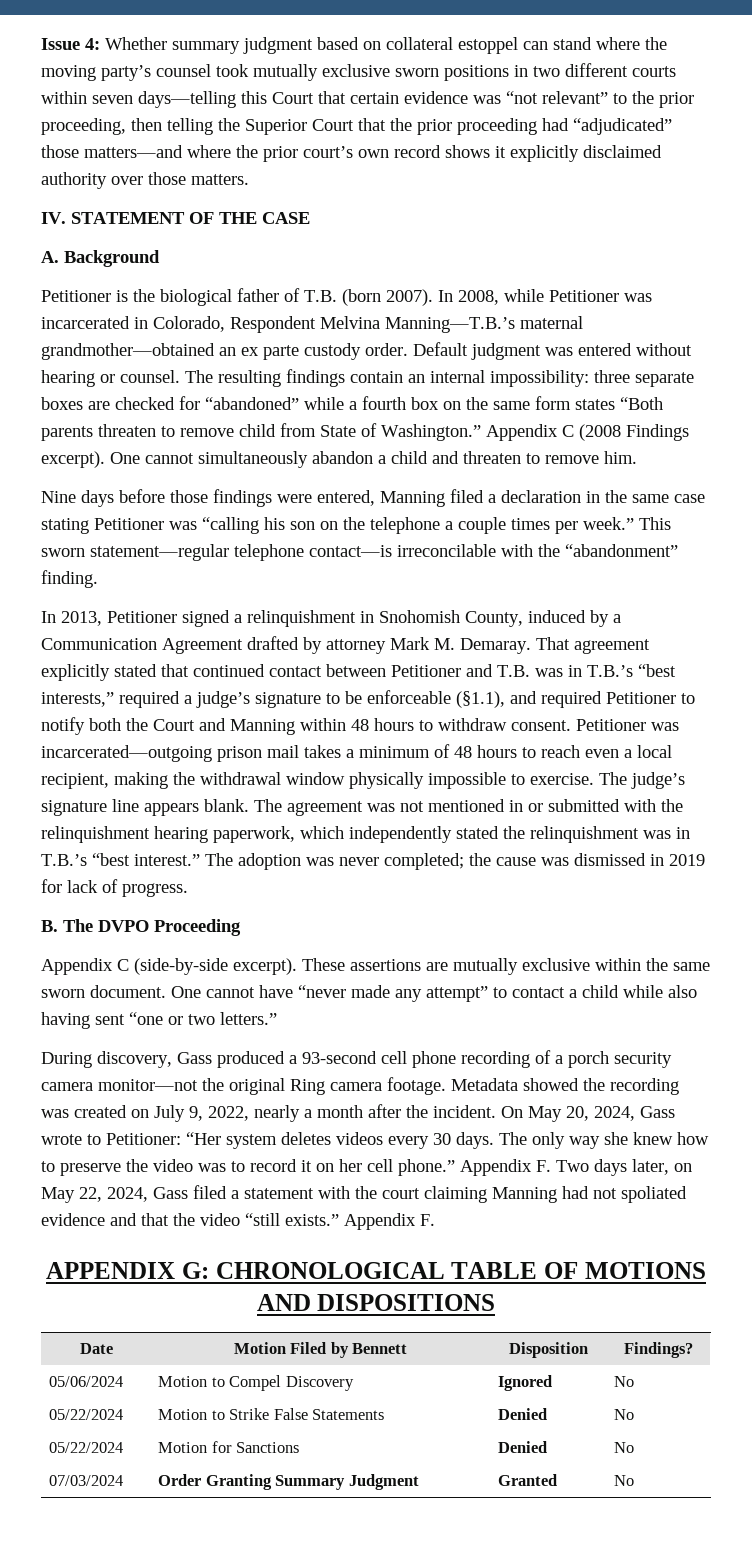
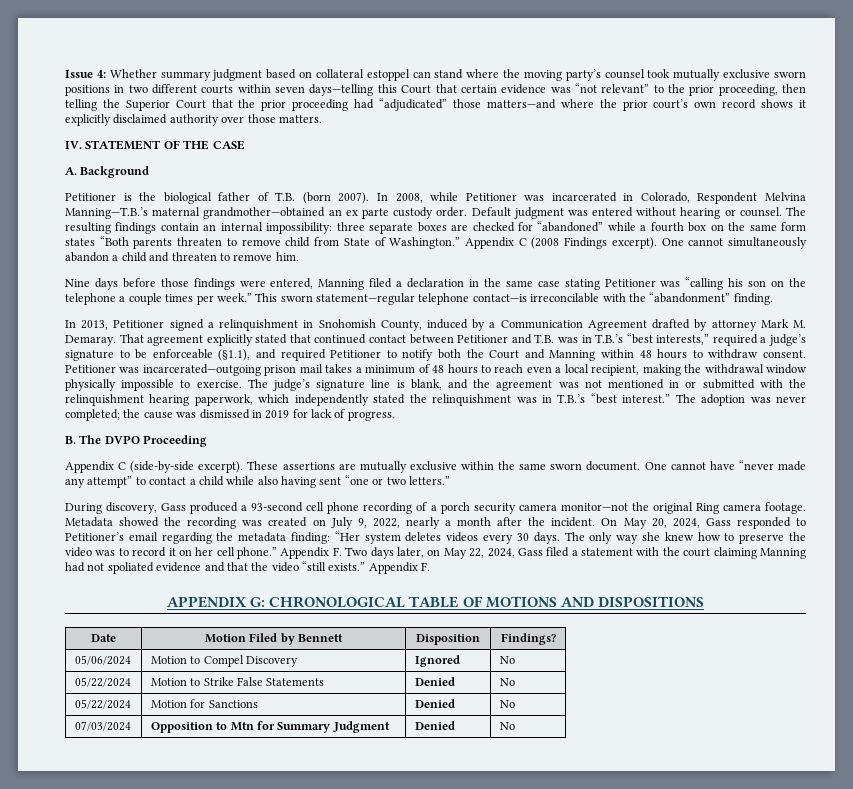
[144,799,282,816] appears blank. The -> [396,379,491,390] is blank, and the
[41,1133,181,1145] wrote to Petitioner: -> [736,517,806,529] [65,532,331,544] responded to Petitioner’s email regarding the metadata finding:
[158,1474,272,1490] Order Granting -> [150,721,275,733] Opposition to Mtn for
[498,1474,558,1486] Granted -> [414,721,455,730] Denied

